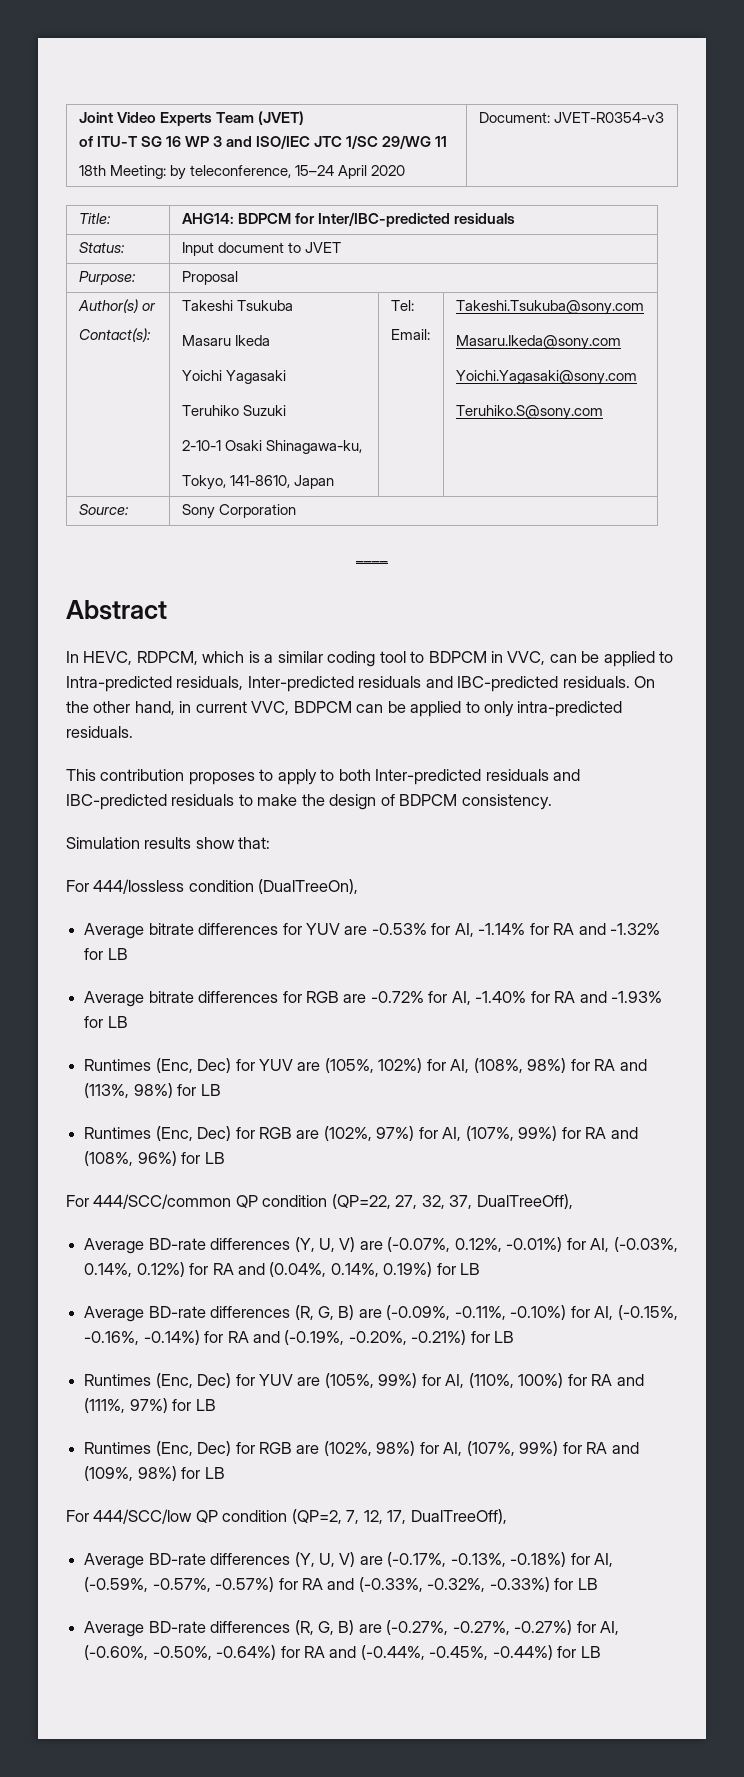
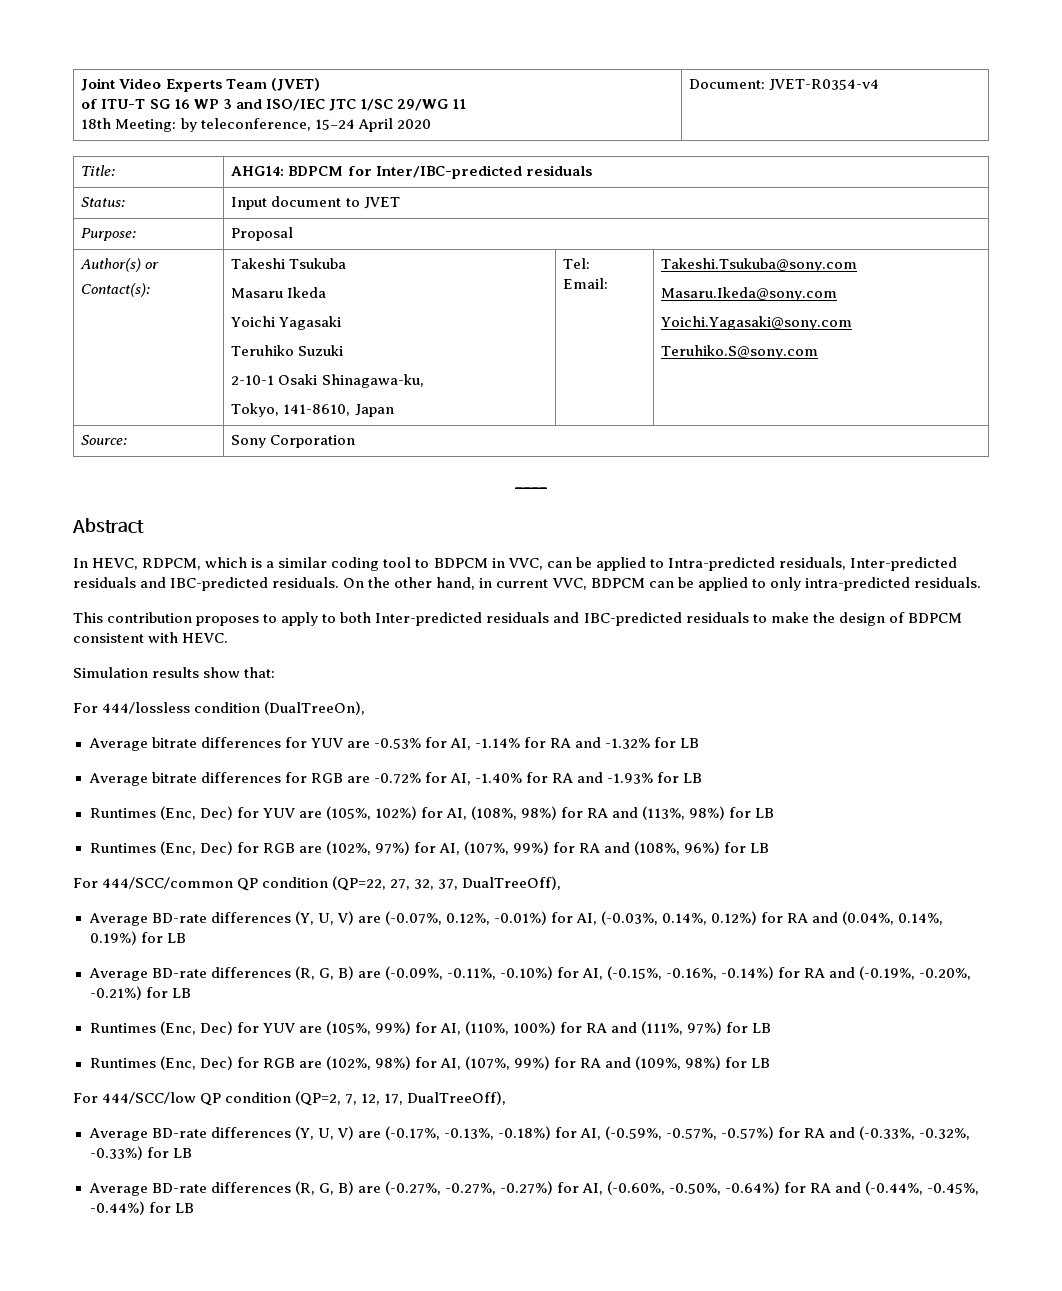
[553,112,664,123] JVET-R0354-v3 -> [769,79,880,91] JVET-R0354-v4
[461,794,552,810] consistency. -> [73,632,229,643] consistent with HEVC.

